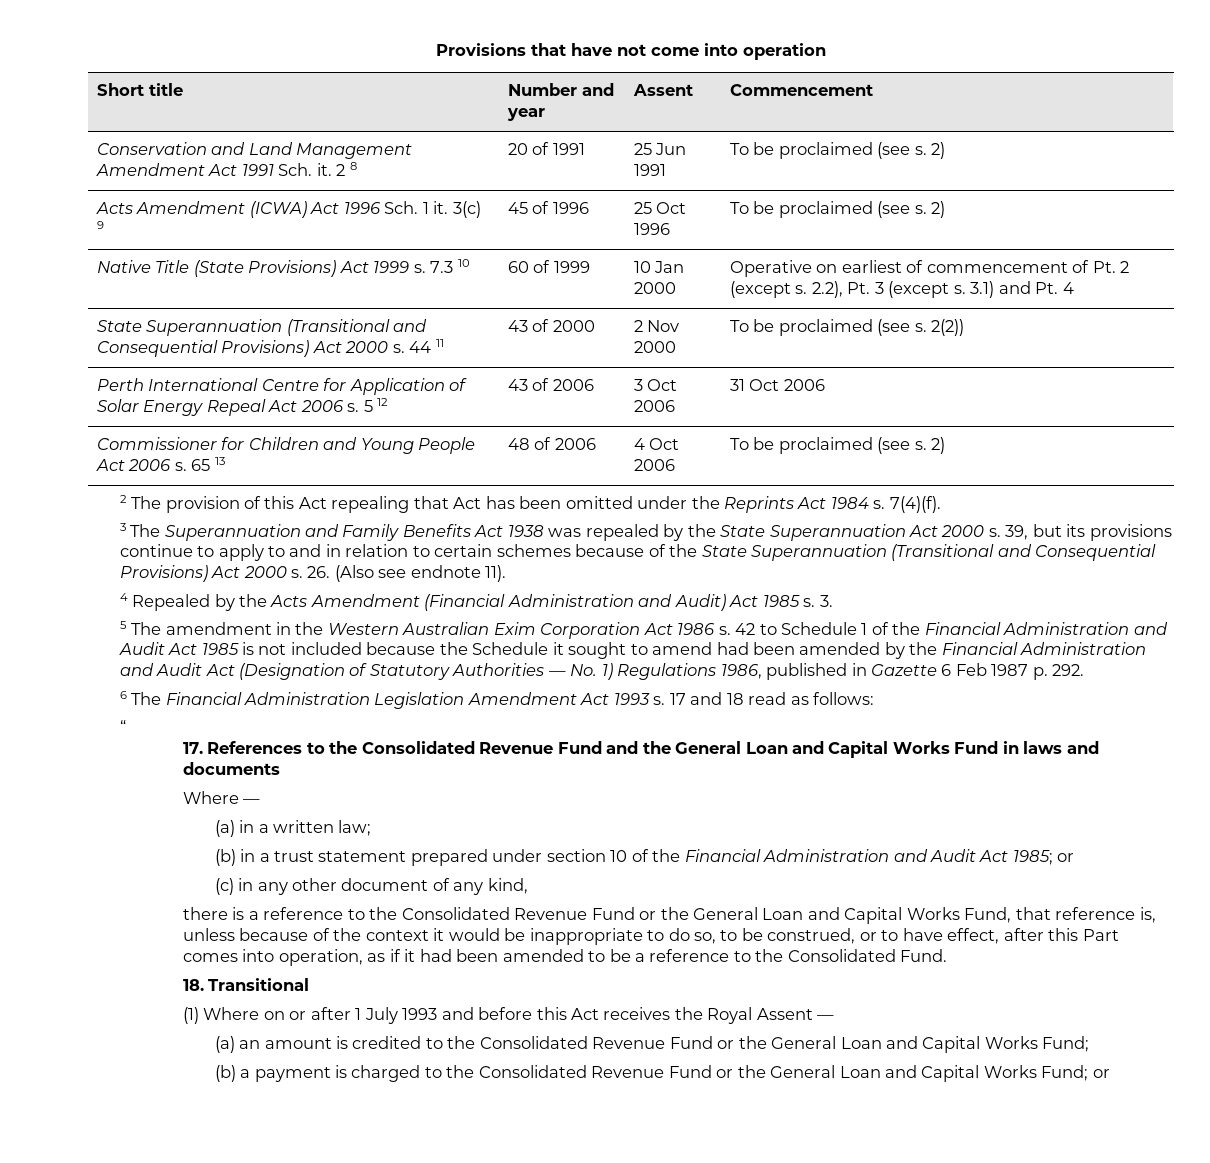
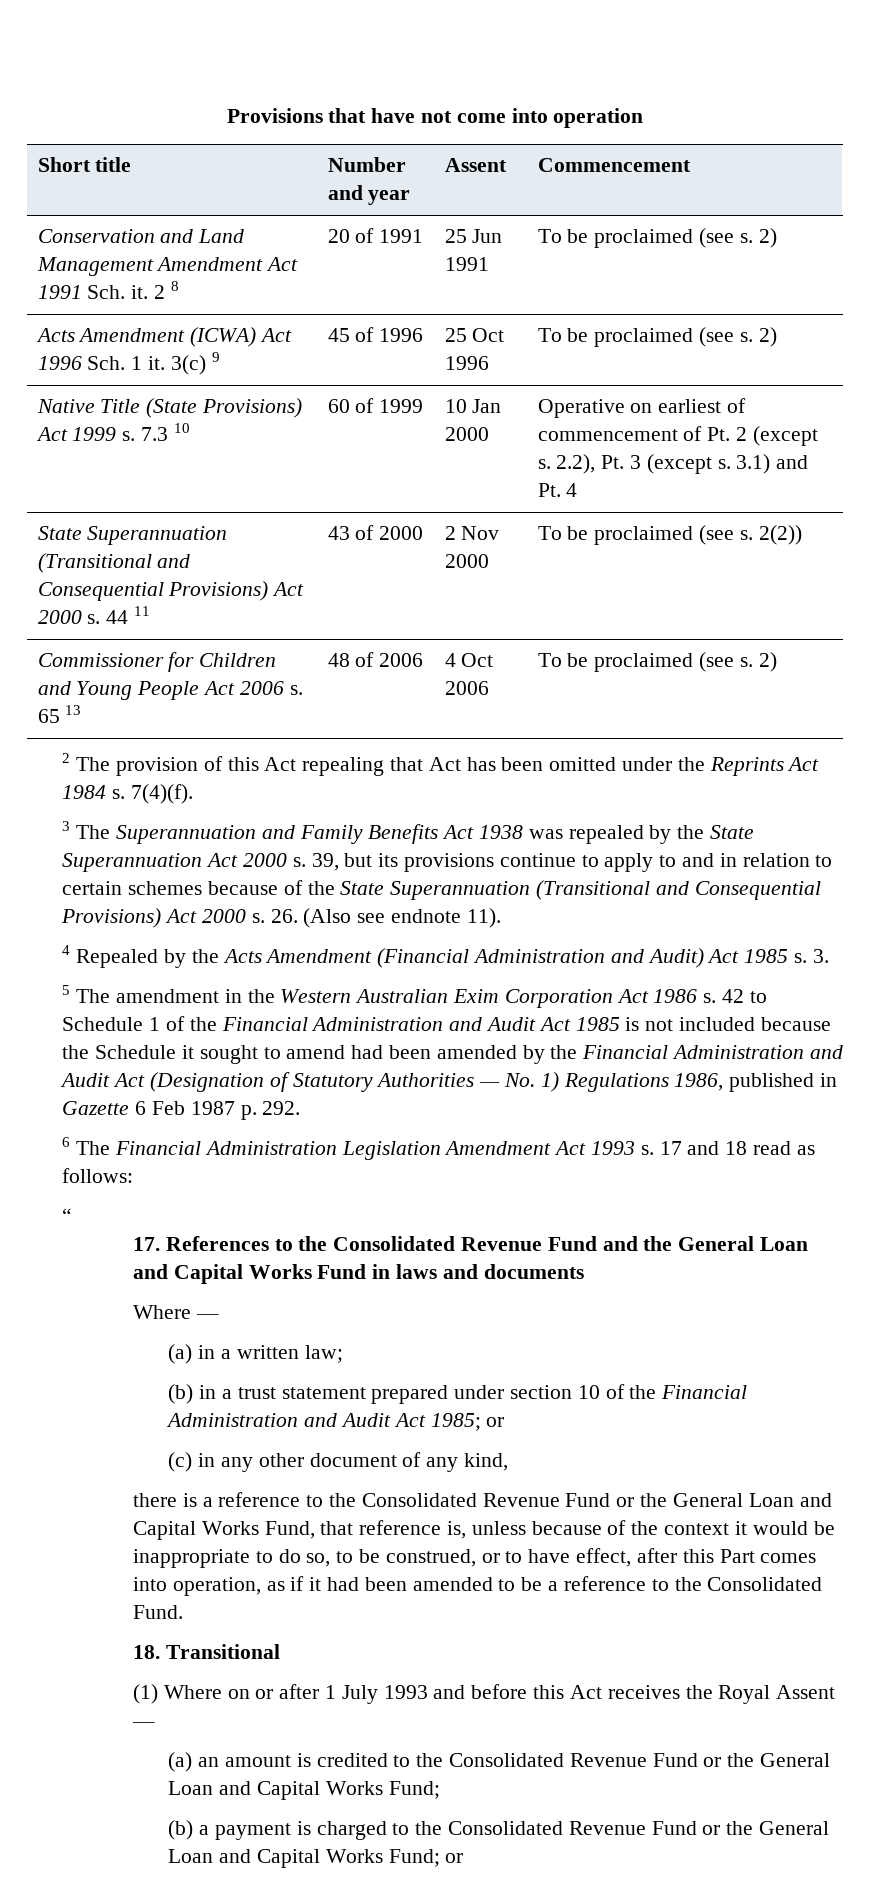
[97,378,468,395] [97,398,389,416] [508,378,594,391] [634,379,678,391] [634,400,676,412] [730,379,825,391] // Perth International Centre for Application of Solar Energy Repeal Act 2006 s. 5 12 | 43 of 2006 | 3 Oct 2006 | 31 Oct 2006 -> (802, 535) none

